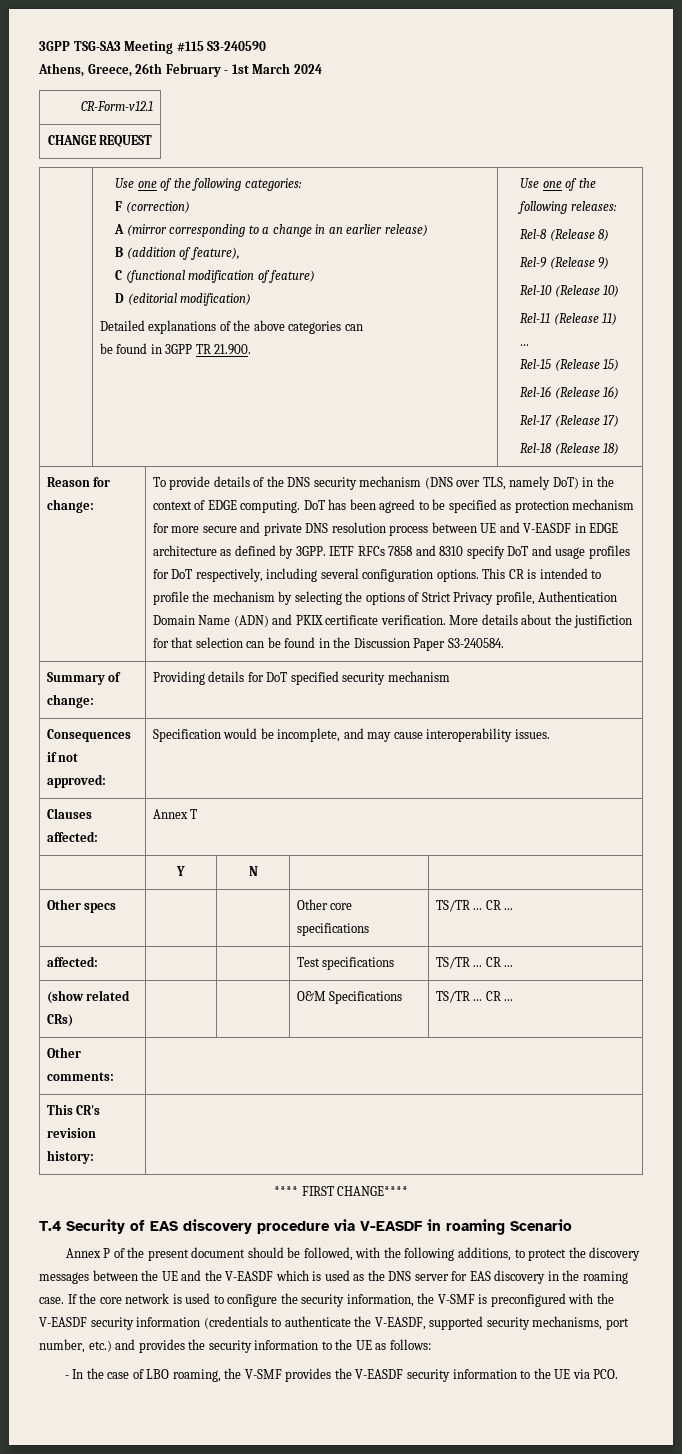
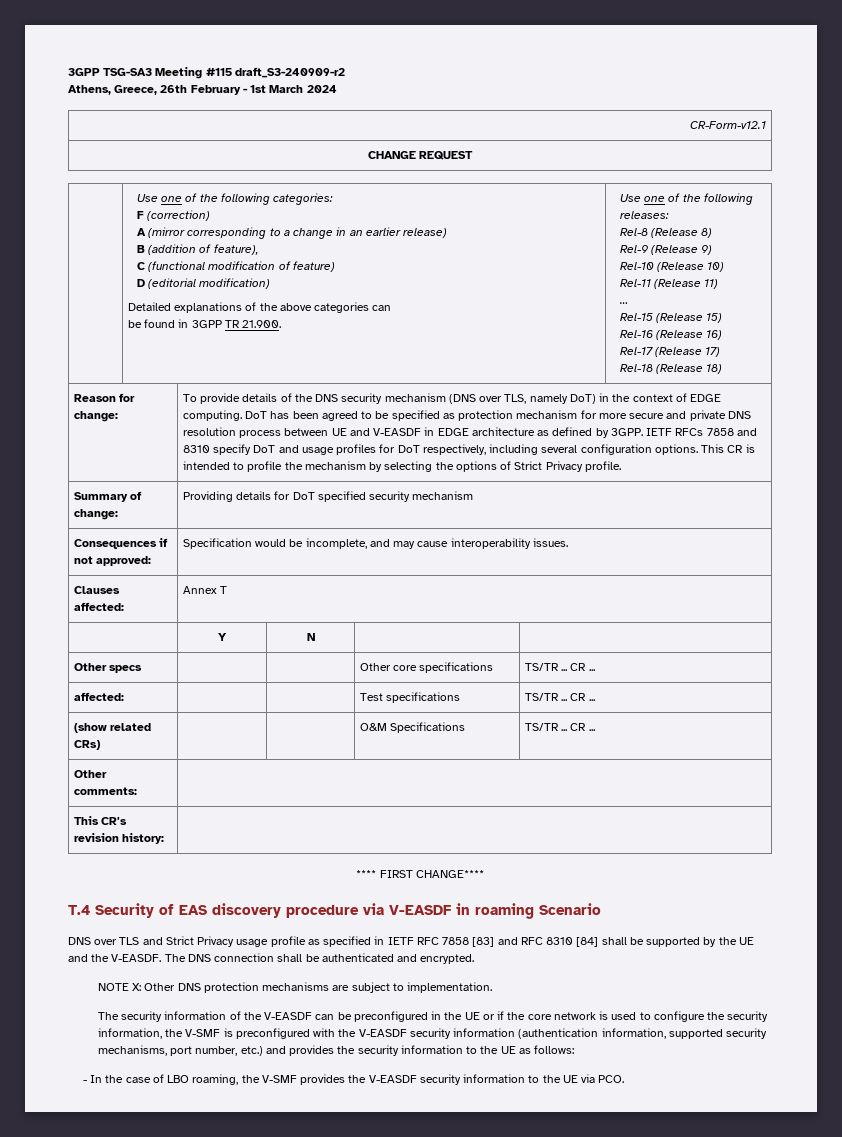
[207,41,267,51] S3-240590 -> [234,67,345,78] draft_S3-240909-r2
[495,591,618,605] [152,614,633,628] [152,637,504,651] profile, Authentication Domain Name (ADN) and PKIX certificate verification. More details about the justifiction for that selection can be found in the Discussion Paper S3-240584. -> [584,461,621,472] profile.
[65,1247,641,1261] [39,1270,628,1284] [39,1294,77,1304] Annex P of the present document should be followed, with the following additions, to protect the discovery messages between the UE and the V-EASDF which is used as the DNS server for EAS discovery in the roaming case. If -> [68,936,754,947] [68,953,475,964] [98,982,493,993] [98,1011,505,1022] DNS over TLS and Strict Privacy usage profile as specified in IETF RFC 7858 [83] and RFC 8310 [84] shall be supported by the UE and the V-EASDF. The DNS connection shall be authenticated and encrypted. // NOTE X: Other DNS protection mechanisms are subject to implementation. // The security information of the V-EASDF can be preconfigured in the UE or if
[203,1316,426,1330] (credentials to authenticate the V-EASDF, -> [518,1028,666,1039] (authentication information,

